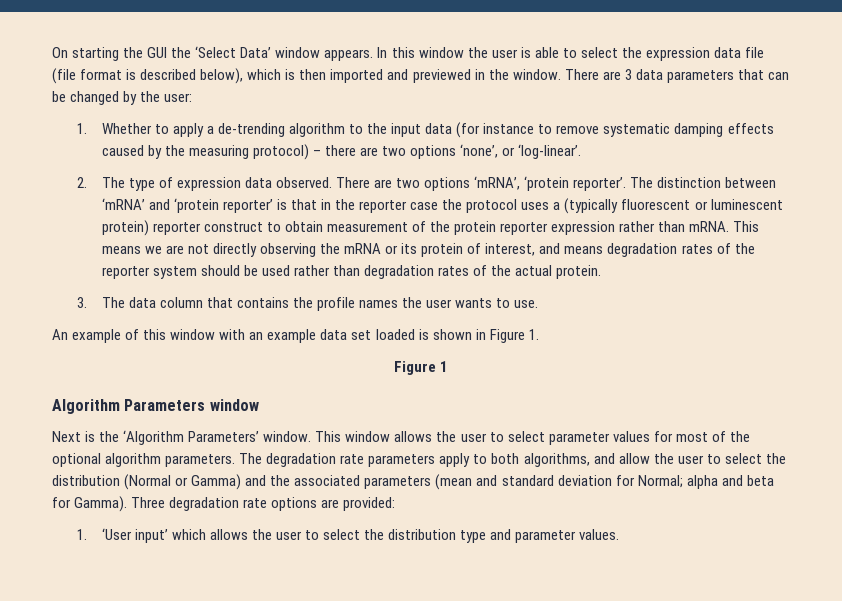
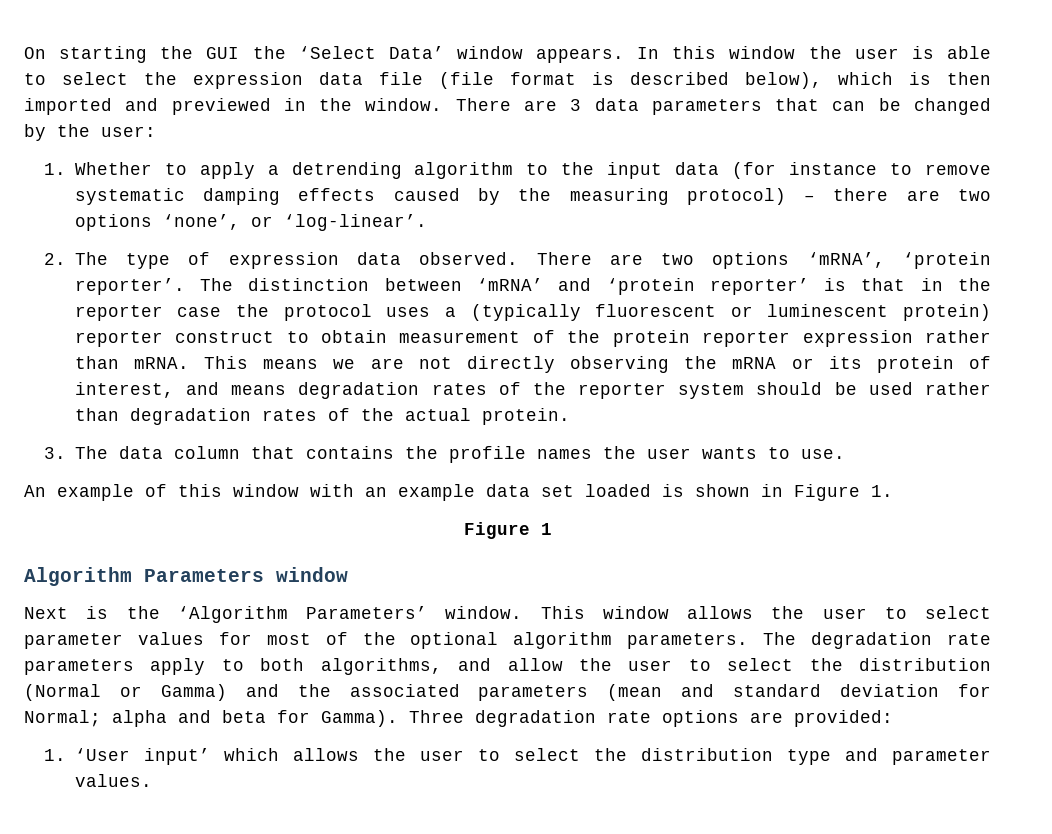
[217,123,285,137] de-trending -> [291,162,402,179] detrending

